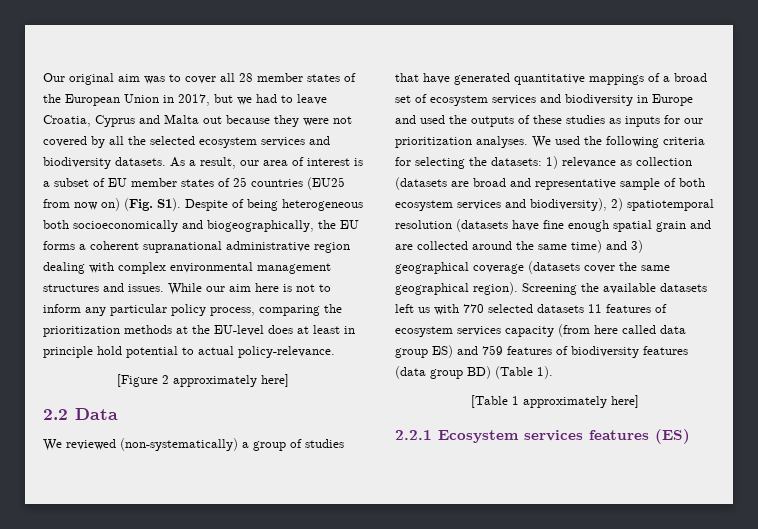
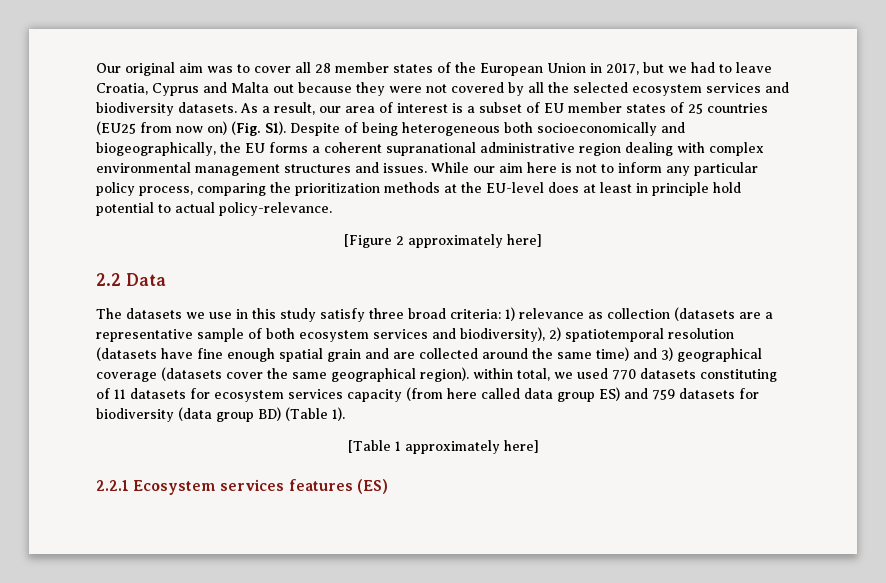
[43,438,344,451] [395,73,707,85] [395,94,693,106] [395,115,703,127] [395,136,705,148] [395,157,542,169] We reviewed (non-systematically) a group of studies that have generated quantitative mappings of a broad set of ecosystem services and biodiversity in Europe and used the outputs of these studies as inputs for our prioritization analyses. We used the following criteria for selecting the datasets: -> [96,308,501,322] The datasets we use in this study satisfy three broad criteria:
[473,178,531,187] broad and -> [765,312,773,319] a
[522,283,707,295] [395,304,667,315] Screening the available datasets left us with 770 selected datasets 11 features of -> [473,368,777,382] [96,388,210,399] within total, we used 770 datasets constituting of 11 datasets for
[507,346,688,358] features of biodiversity features -> [679,388,759,399] [96,408,174,422] datasets for biodiversity

